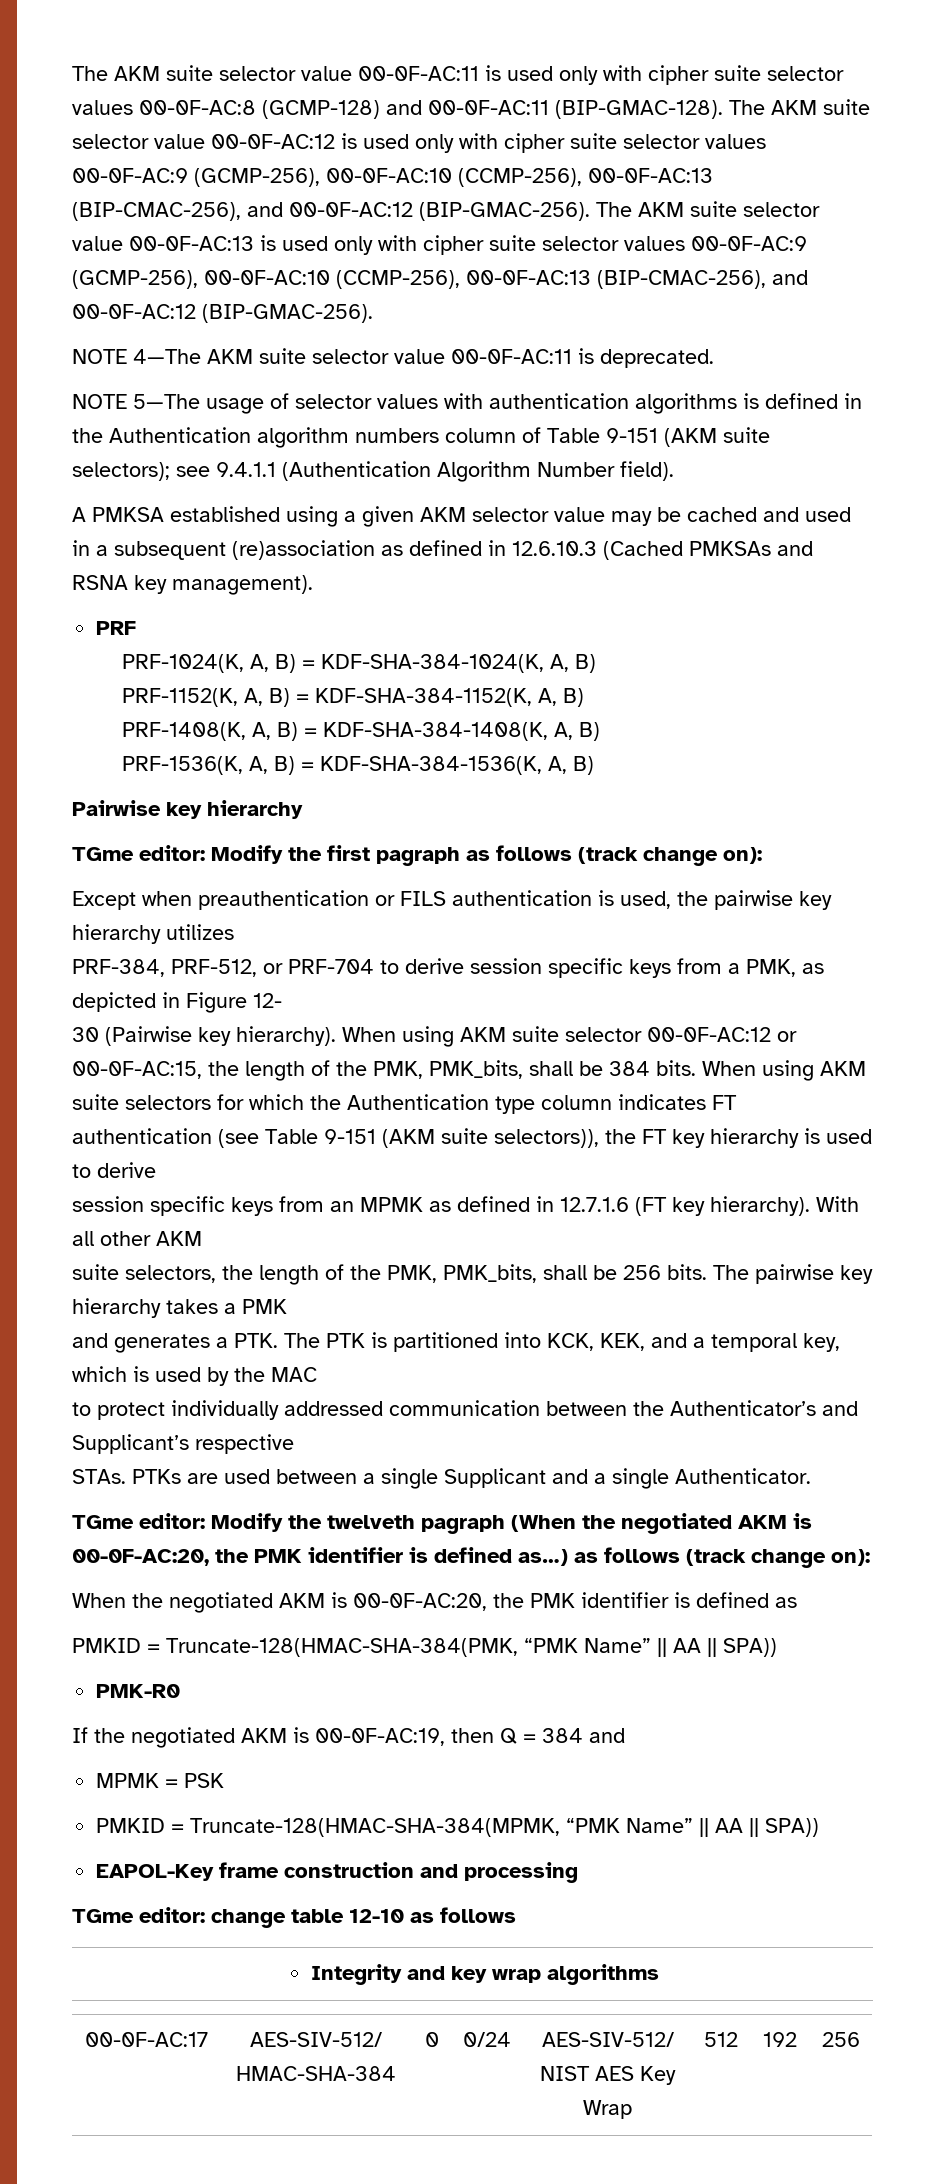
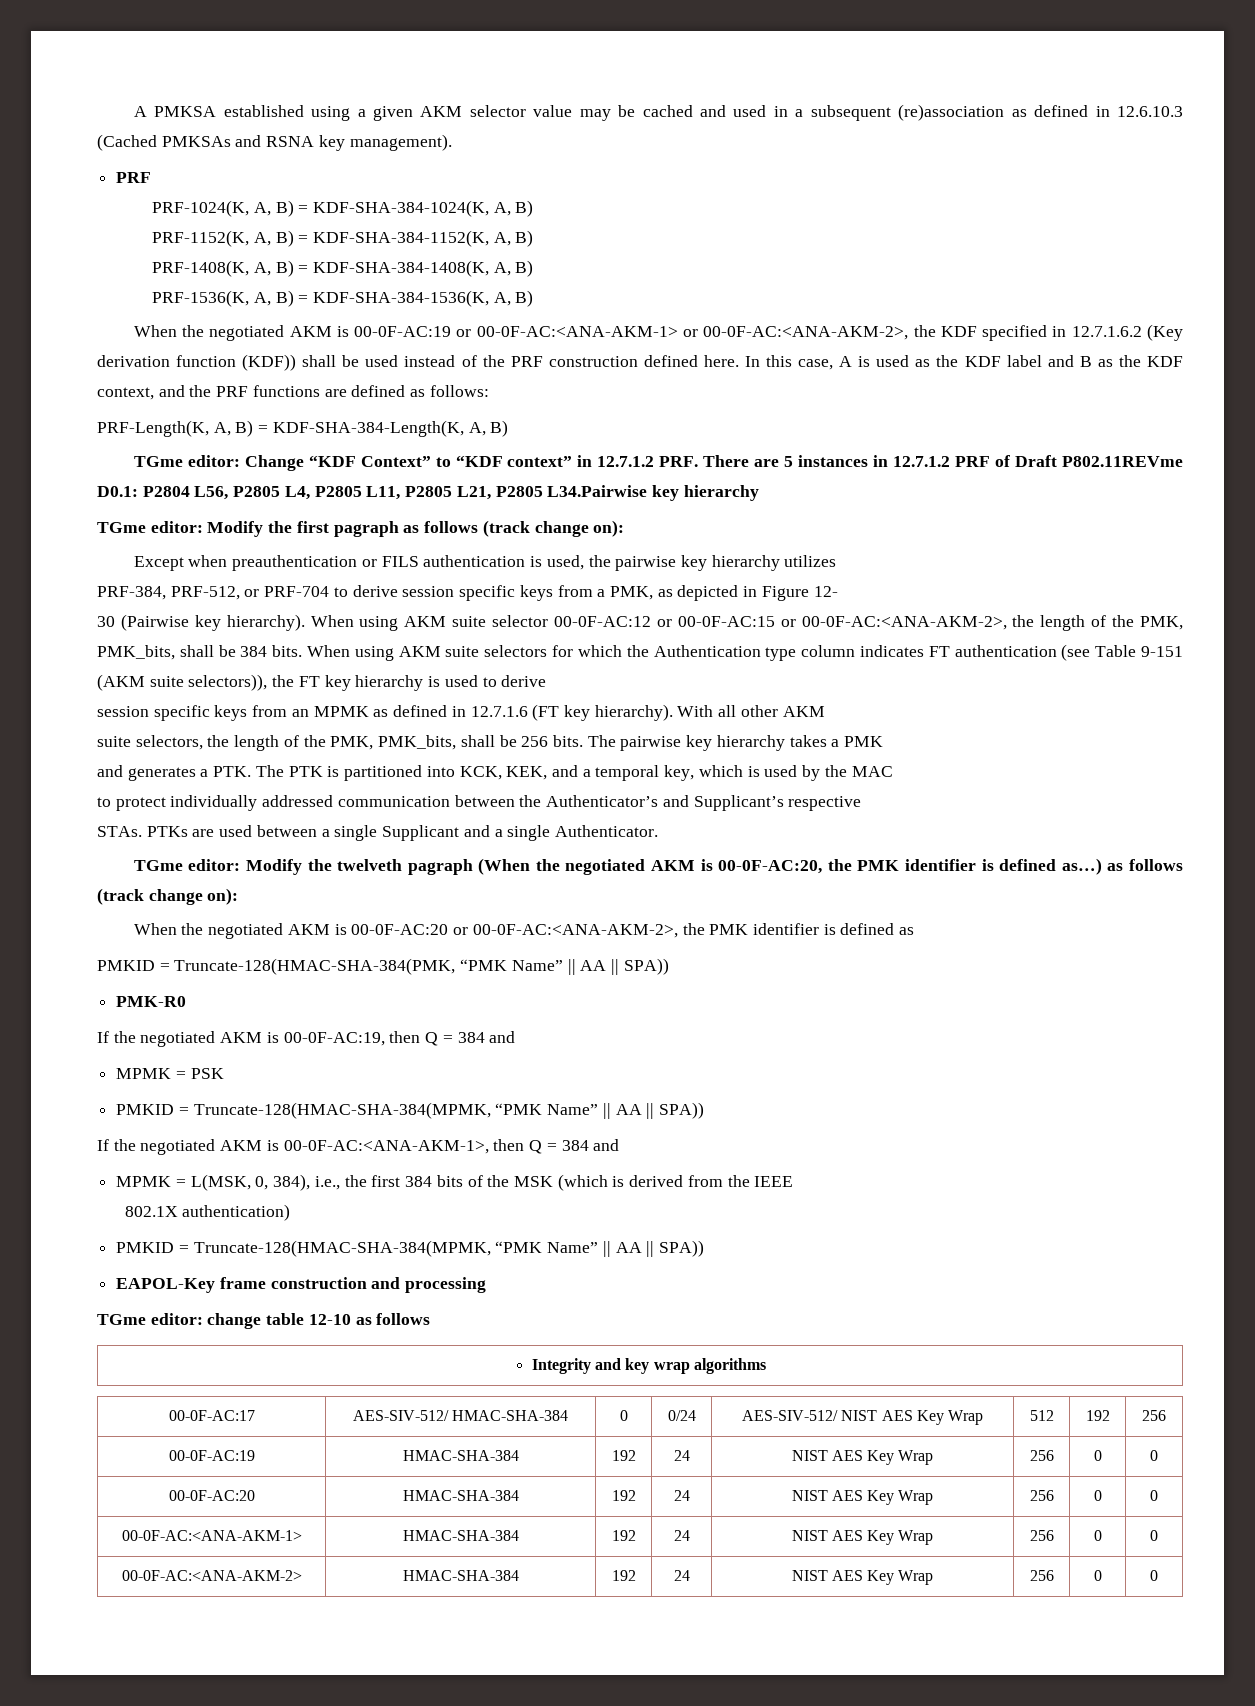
[72,65,844,85] [72,99,870,119] [72,133,766,153] [72,168,713,187] [72,201,820,221] [72,235,807,255] [72,270,808,289] [72,304,373,323] [72,348,714,368] [72,393,862,414] [72,427,770,448] [72,461,674,482] The AKM suite selector value 00-0F-AC:11 is used only with cipher suite selector values 00-0F-AC:8 (GCMP-128) and 00-0F-AC:11 (BIP-GMAC-128). The AKM suite selector value 00-0F-AC:12 is used only with cipher suite selector values 00-0F-AC:9 (GCMP-256), 00-0F-AC:10 (CCMP-256), 00-0F-AC:13 (BIP-CMAC-256), and 00-0F-AC:12 (BIP-GMAC-256). The AKM suite selector value 00-0F-AC:13 is used only with cipher suite selector values 00-0F-AC:9 (GCMP-256), 00-0F-AC:10 (CCMP-256), 00-0F-AC:13 (BIP-CMAC-256), and 00-0F-AC:12 (BIP-GMAC-256). // NOTE 4—The AKM suite selector value 00-0F-AC:11 is deprecated. // NOTE 5—The usage of selector values with authentication algorithms is defined in the Authentication algorithm numbers column of Table 9-151 (AKM suite selectors); see 9.4.1.1 (Authentication Algorithm Number field). // -> (133, 111) none
[72,800,161,816] Pairwise -> [133,324,1184,341] [97,354,1183,371] [97,385,489,400] [97,420,509,437] [133,455,1183,471] [97,485,648,500] When the negotiated AKM is 00-0F-AC:19 or 00-0F-AC:<ANA-AKM-1> or 00-0F-AC:<ANA-AKM-2>, the KDF specified in 12.7.1.6.2 (Key derivation function (KDF)) shall be used instead of the PRF construction defined here. In this case, A is used as the KDF label and B as the KDF context, and the PRF functions are defined as follows: // PRF-Length(K, A, B) = KDF-SHA-384-Length(K, A, B) // TGme editor: Change “KDF Context” to “KDF context” in 12.7.1.2 PRF. There are 5 instances in 12.7.1.2 PRF of Draft P802.11REVme D0.1: P2804 L56, P2805 L4, P2805 L11, P2805 L21, P2805 L34.Pairwise
[72,1061,202,1079] 00-0F-AC:15, -> [677,616,1007,630] 00-0F-AC:15 or 00-0F-AC:<ANA-AKM-2>,
[353,1593,487,1611] 00-0F-AC:20, -> [351,924,678,938] 00-0F-AC:20 or 00-0F-AC:<ANA-AKM-2>,
(820, 1827) none -> [97,1139,620,1155] [116,1174,794,1191] [124,1204,291,1221] [116,1240,705,1257] // If the negotiated AKM is 00-0F-AC:<ANA-AKM-1>, then Q = 384 and // MPMK = L(MSK, 0, 384), i.e., the first 384 bits of the MSK (which is derived from the IEEE // 802.1X authentication) // PMKID = Truncate-128(HMAC-SHA-384(MPMK, “PMK Name” || AA || SPA))
(860, 2039) none -> [168,1450,255,1461] [402,1450,519,1461] [611,1450,636,1461] [673,1450,690,1461] [791,1450,934,1465] [1029,1450,1054,1461] [1093,1450,1102,1461] [1150,1450,1158,1461] [168,1490,255,1501] [402,1490,519,1501] [611,1490,636,1501] [673,1490,690,1501] [791,1490,934,1505] [1029,1490,1054,1501] [1093,1490,1102,1501] [1150,1490,1158,1501] [121,1530,302,1541] [402,1530,519,1541] [611,1530,636,1541] [673,1530,690,1541] [791,1530,934,1545] [1029,1530,1054,1541] [1093,1530,1102,1541] [1150,1530,1158,1541] [121,1570,302,1581] [402,1570,519,1581] [611,1570,636,1581] [673,1570,690,1581] [791,1570,934,1585] [1029,1570,1054,1581] [1093,1570,1102,1581] [1150,1570,1158,1581] // 00-0F-AC:19 | HMAC-SHA-384 | 192 | 24 | NIST AES Key Wrap | 256 | 0 | 0 // 00-0F-AC:20 | HMAC-SHA-384 | 192 | 24 | NIST AES Key Wrap | 256 | 0 | 0 // 00-0F-AC:<ANA-AKM-1> | HMAC-SHA-384 | 192 | 24 | NIST AES Key Wrap | 256 | 0 | 0 // 00-0F-AC:<ANA-AKM-2> | HMAC-SHA-384 | 192 | 24 | NIST AES Key Wrap | 256 | 0 | 0

